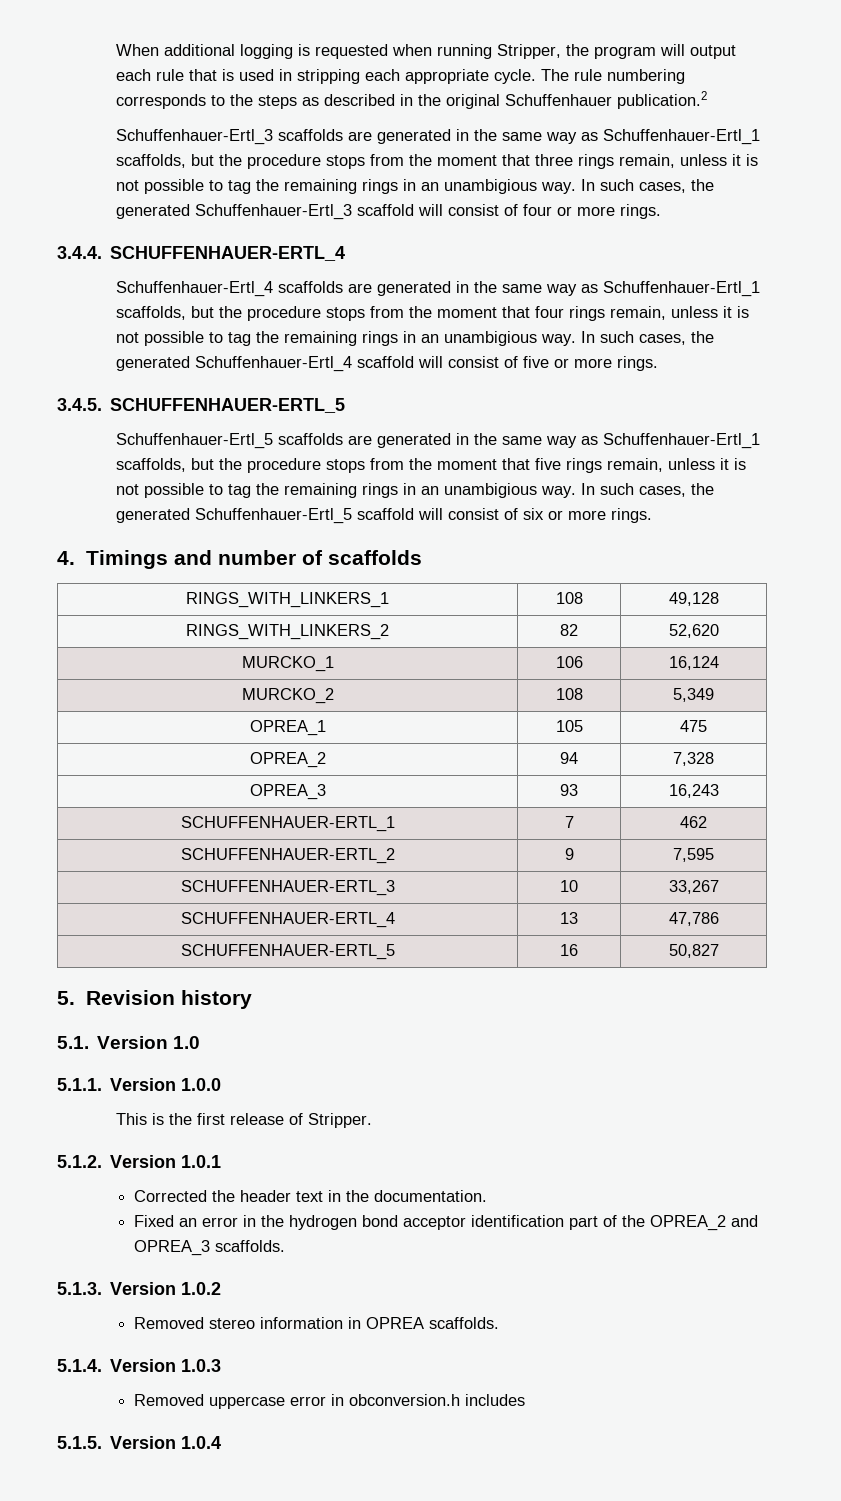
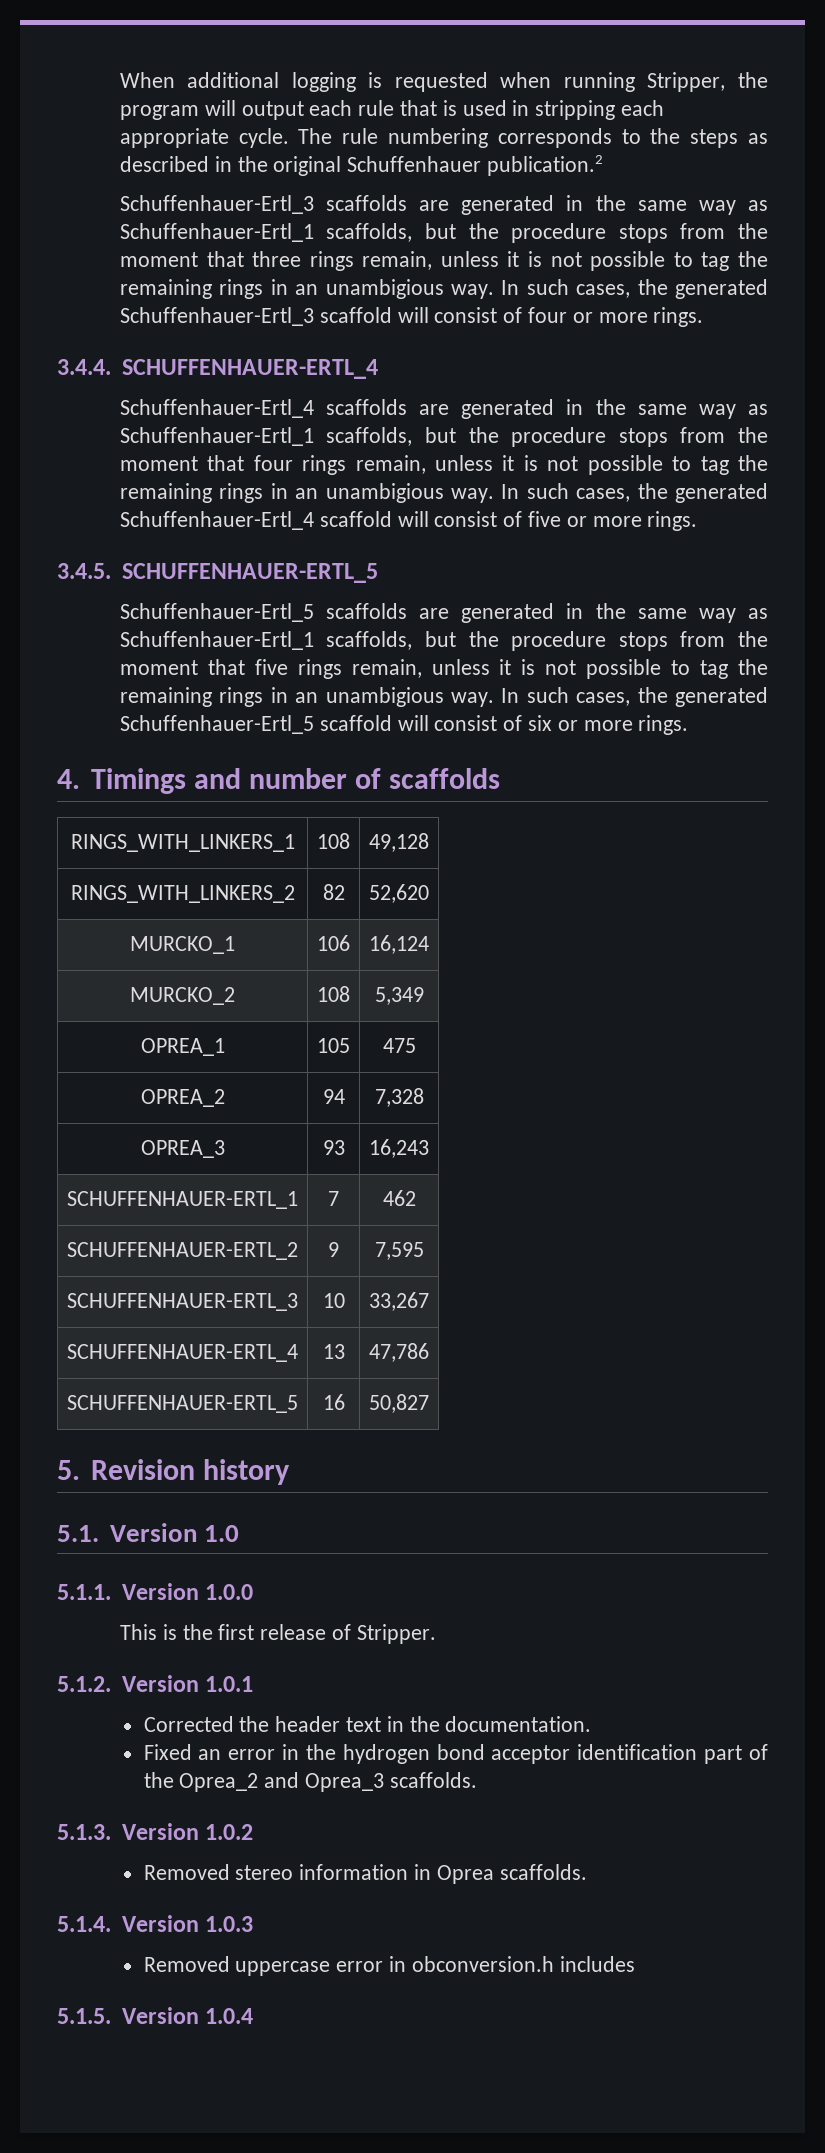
[649,1215,758,1231] [133,1240,210,1256] OPREA_2 and OPREA_3 -> [179,1772,384,1792] Oprea_2 and Oprea_3
[365,1317,424,1329] OPREA -> [436,1865,494,1884] Oprea

